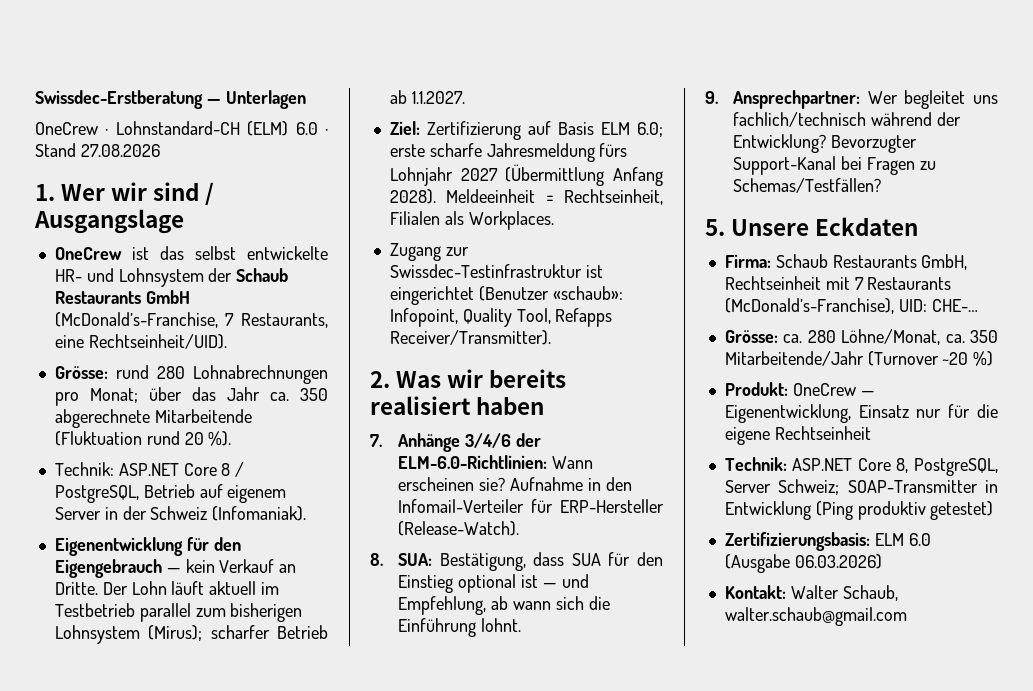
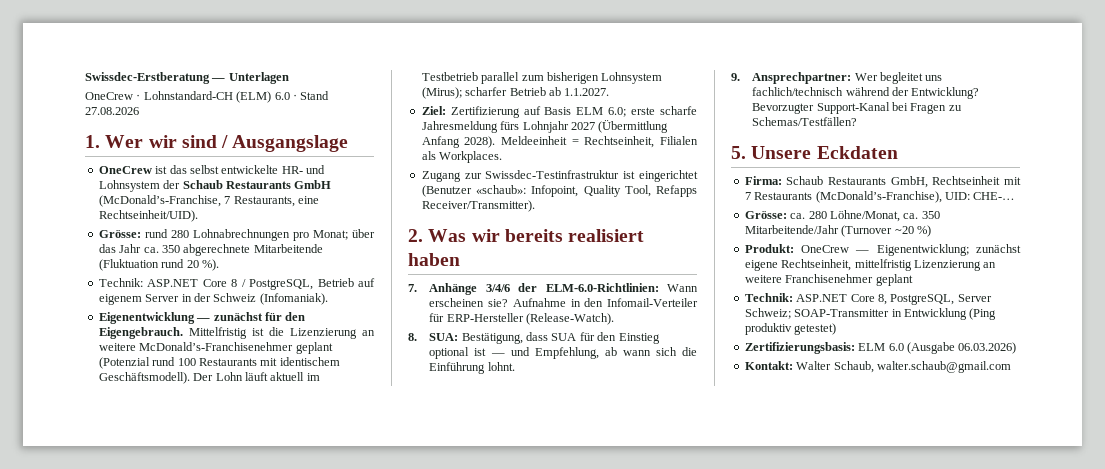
[186,537,241,551] [54,559,297,578] [54,582,98,595] für den Eigengebrauch — kein Verkauf an Dritte. -> [196,312,306,321] [98,327,376,339] [98,342,333,354] [98,357,340,369] [98,372,190,384] — zunächst für den Eigengebrauch. Mittelfristig ist die Lizenzierung an weitere McDonald’s-Franchisenehmer geplant (Potenzial rund 100 Restaurants mit identischem Geschäftsmodell).
[724,404,998,423] [724,426,871,445] Eigenentwicklung, Einsatz nur für die eigene Rechtseinheit -> [876,244,1021,256] [744,259,997,271] [744,274,913,286] Eigenentwicklung; zunächst eigene Rechtseinheit, mittelfristig Lizenzierung an weitere Franchisenehmer geplant

